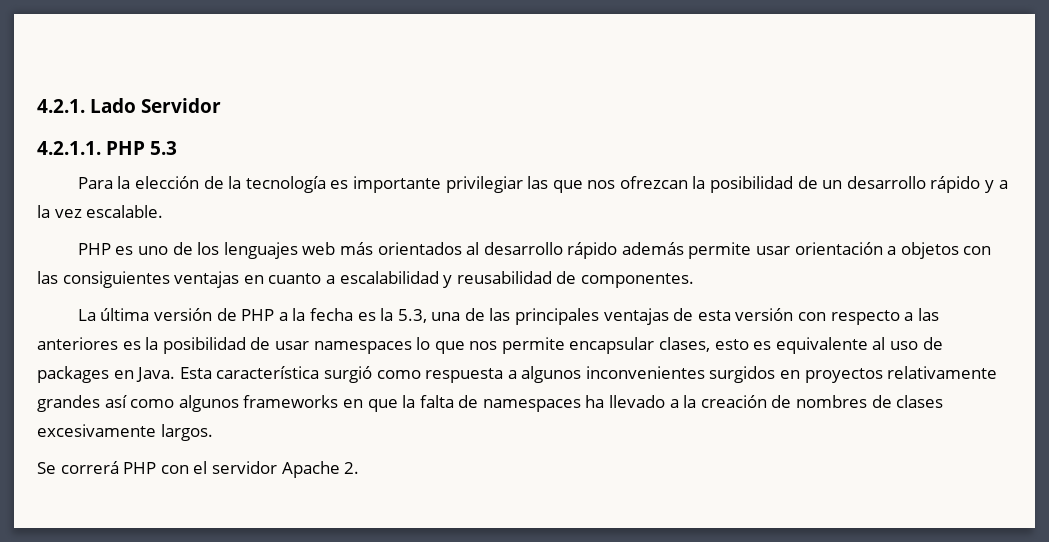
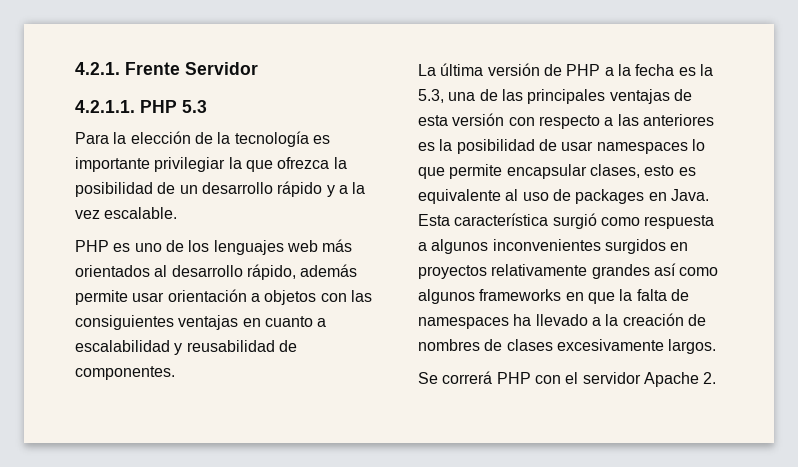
[90,98,137,113] Lado -> [125,62,180,75] Frente
[527,176,688,193] las que nos ofrezcan -> [228,157,330,172] la que ofrezca
[567,242,618,259] rápido -> [246,264,296,280] rápido,
[469,341,498,350] nos -> (445, 173) none

